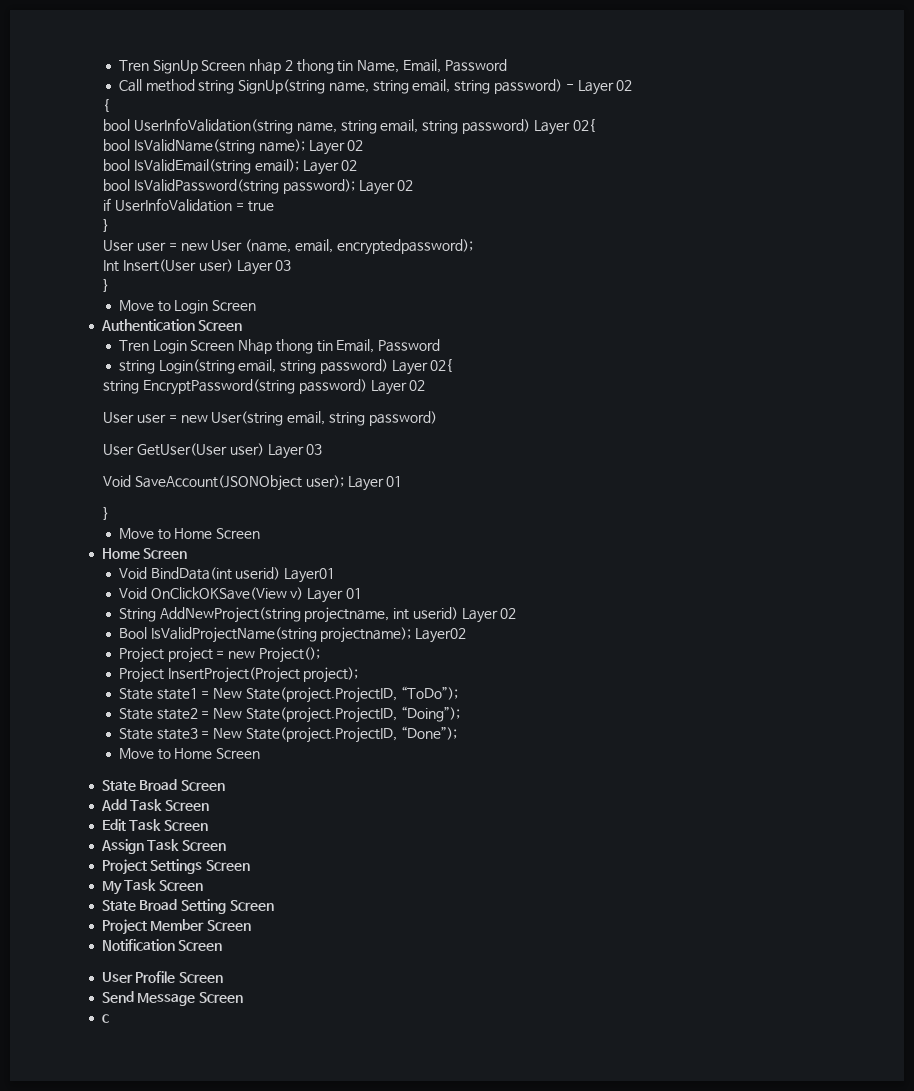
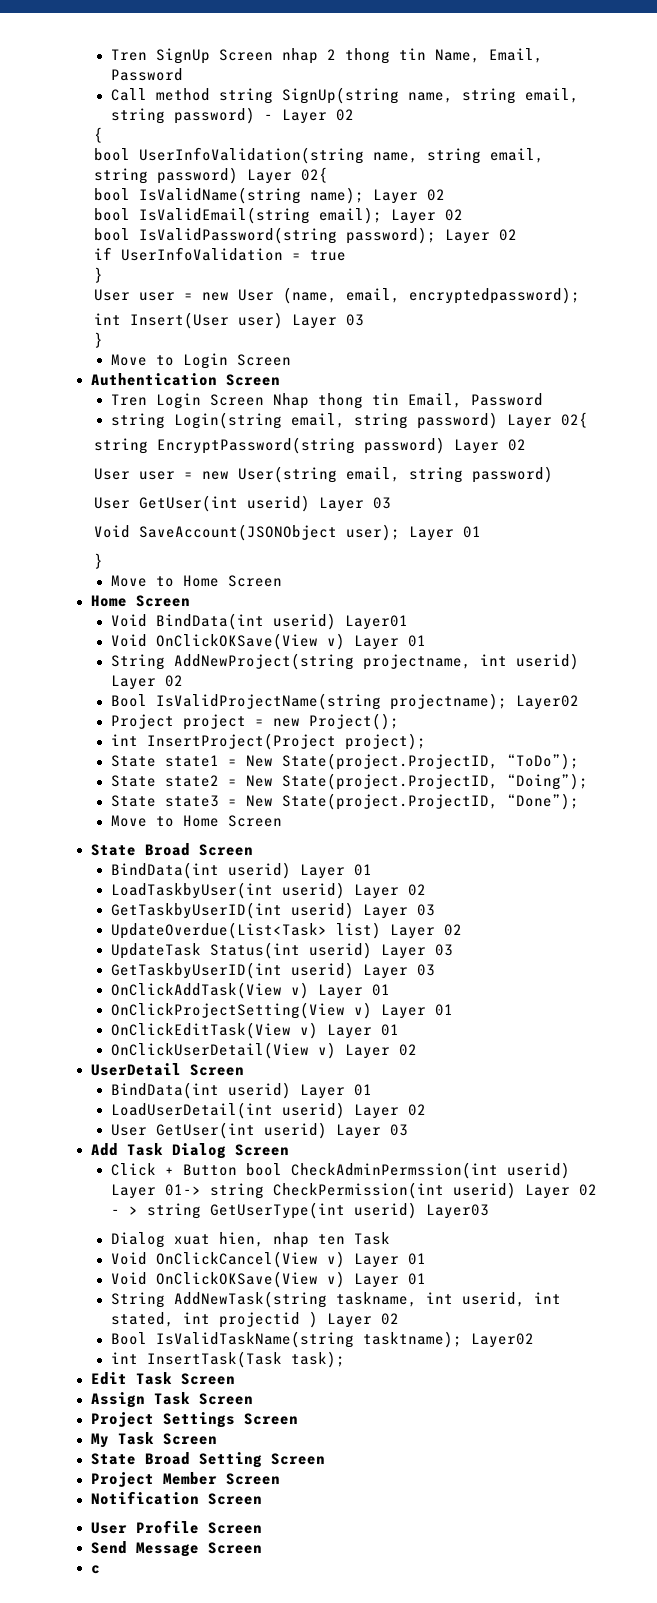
[103,260,120,272] Int -> [94,313,122,325] int
[137,443,264,456] GetUser(User user) -> [139,495,311,512] GetUser(int userid)
[118,667,164,683] Project -> [110,734,138,746] int
(226, 785) none -> [110,862,372,879] [110,882,426,899] [110,902,435,919] [110,922,462,939] [110,942,453,959] [110,962,435,979] [110,982,390,999] [110,1002,453,1019] [110,1022,399,1039] [110,1042,417,1059] [90,1063,244,1076] [110,1082,372,1099] [110,1102,426,1119] [110,1122,408,1139] // BindData(int userid) Layer 01 // LoadTaskbyUser(int userid) Layer 02 // GetTaskbyUserID(int userid) Layer 03 // UpdateOverdue(List<Task> list) Layer 02 // UpdateTask Status(int userid) Layer 03 // GetTaskbyUserID(int userid) Layer 03 // OnClickAddTask(View v) Layer 01 // OnClickProjectSetting(View v) Layer 01 // OnClickEditTask(View v) Layer 01 // OnClickUserDetail(View v) Layer 02 // UserDetail Screen // BindData(int userid) Layer 01 // LoadUserDetail(int userid) Layer 02 // User GetUser(int userid) Layer 03
[165,800,210,811] Screen -> [171,1143,289,1159] [110,1162,570,1179] [110,1182,597,1199] [110,1202,489,1219] [110,1232,390,1248] [110,1251,426,1268] [110,1271,426,1288] [110,1291,561,1308] [110,1311,399,1328] [110,1331,534,1348] [110,1351,345,1368] Dialog Screen // Click + Button bool CheckAdminPermssion(int userid) Layer 01-> string CheckPermission(int userid) Layer 02 - > string GetUserType(int userid) Layer03 // Dialog xuat hien, nhap ten Task // Void OnClickCancel(View v) Layer 01 // Void OnClickOKSave(View v) Layer 01 // String AddNewTask(string taskname, int userid, int stated, int projectid ) Layer 02 // Bool IsValidTaskName(string tasktname); Layer02 // int InsertTask(Task task);

